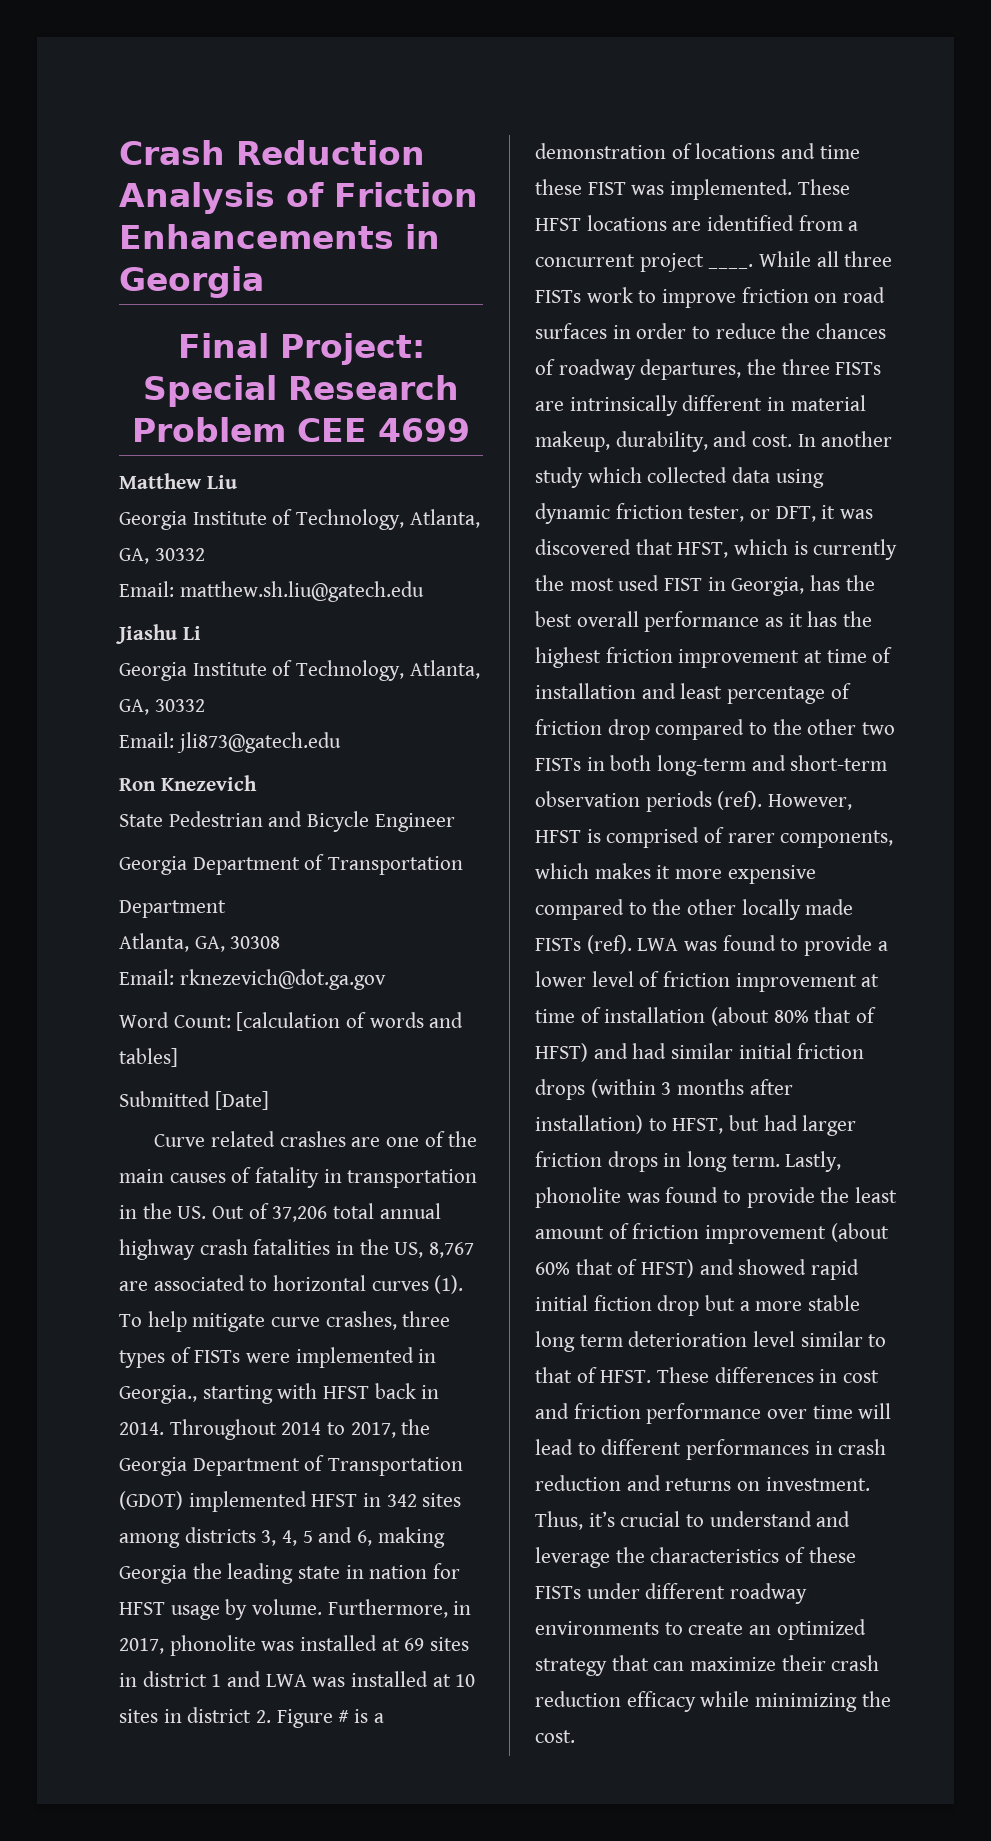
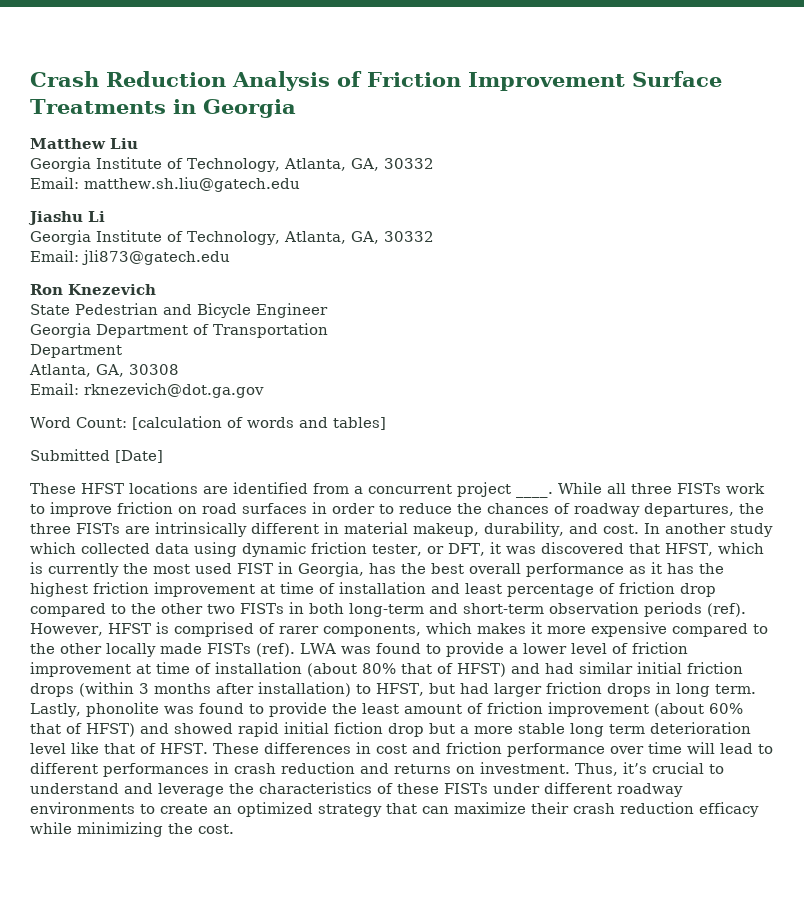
[119,224,394,249] Enhancements -> [468,71,722,91] [30,99,166,114] Improvement Surface Treatments
[177,333,425,365] [143,375,459,407] [132,417,470,442] // Final Project: Special Research Problem CEE 4699 -> (296, 108) none
[154,1131,478,1147] [119,1167,478,1188] [119,1203,441,1222] [119,1239,475,1260] [119,1275,464,1294] [119,1311,451,1332] [119,1347,437,1368] [119,1383,440,1404] [119,1419,431,1440] [119,1455,464,1476] [119,1491,462,1512] [119,1527,445,1548] [119,1563,461,1584] [119,1599,472,1620] [119,1635,470,1656] [119,1671,476,1687] [119,1707,384,1728] [535,143,860,159] [535,179,793,200] Curve related crashes are one of the main causes of fatality in transportation in the US. Out of 37,206 total annual highway crash fatalities in the US, 8,767 are associated to horizontal curves (1). To help mitigate curve crashes, three types of FISTs were implemented in Georgia., starting with HFST back in 2014. Throughout 2014 to 2017, the Georgia Department of Transportation (GDOT) implemented HFST in 342 sites among districts 3, 4, 5 and 6, making Georgia the leading state in nation for HFST usage by volume. Furthermore, in 2017, phonolite was installed at 69 sites in district 1 and LWA was installed at 10 sites in district 2. Figure # is a demonstration of locations and time these FIST was implemented. -> (163, 456) none
[800,1331,887,1347] similar to -> [71,742,99,754] like

